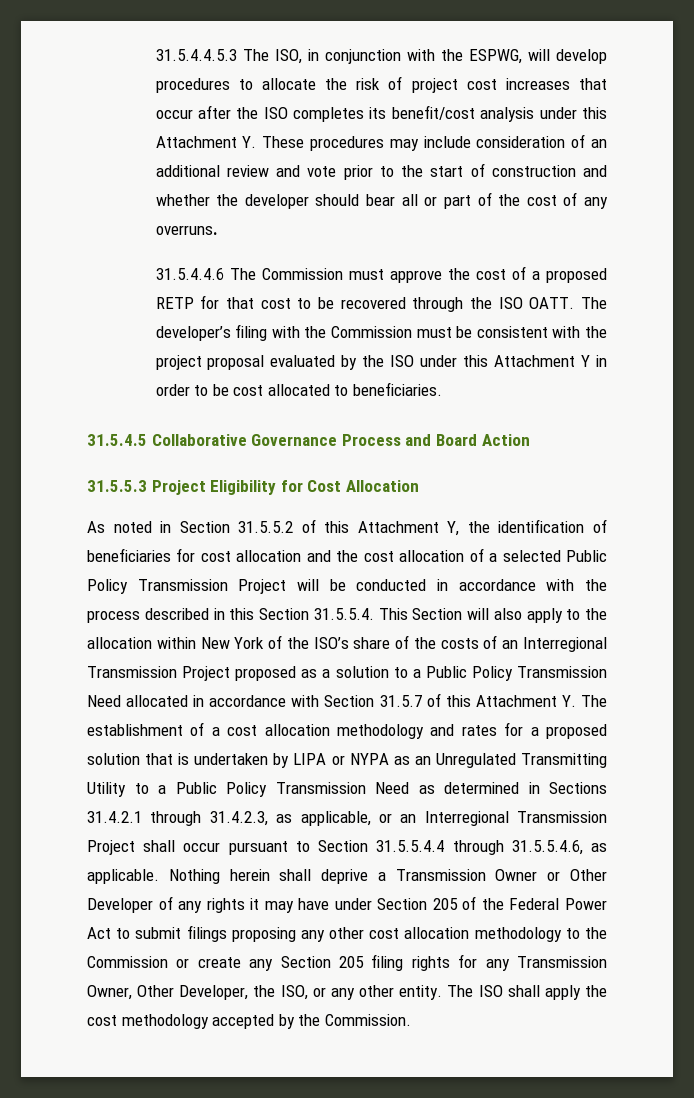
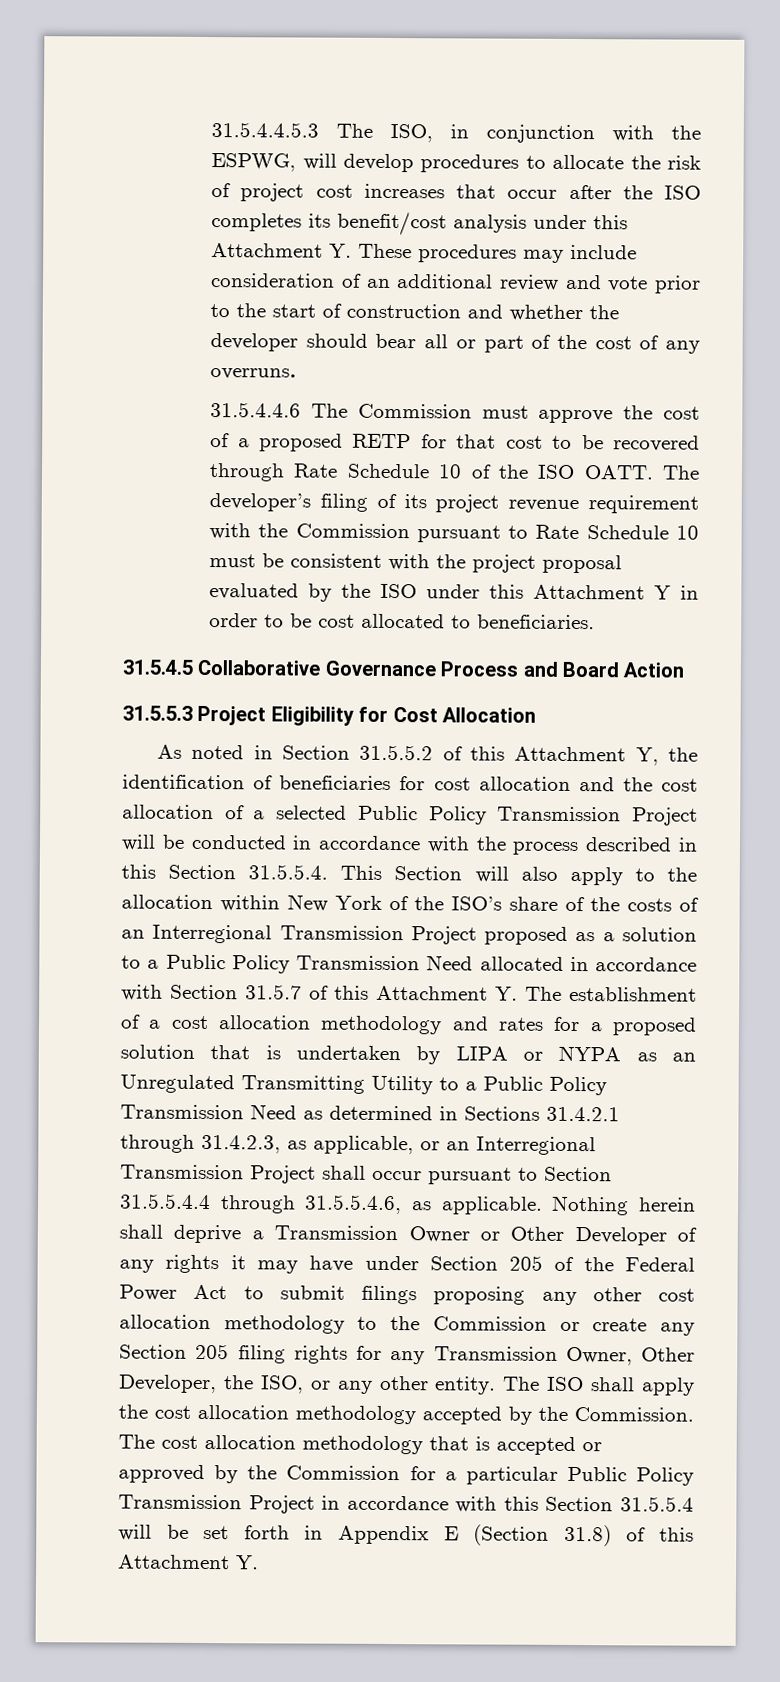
(464, 304) none -> [293,463,492,479] Rate Schedule 10 of
[271,326,412,338] with the Commission -> [376,493,699,514] [209,523,700,543] of its project revenue requirement with the Commission pursuant to Rate Schedule 10
(117, 1020) none -> [197,1404,289,1420] allocation
(411, 1020) none -> [118,1434,602,1456] [118,1464,694,1486] [118,1494,694,1514] [118,1524,695,1547] [118,1554,259,1570] The cost allocation methodology that is accepted or approved by the Commission for a particular Public Policy Transmission Project in accordance with this Section 31.5.5.4 will be set forth in Appendix E (Section 31.8) of this Attachment Y.

